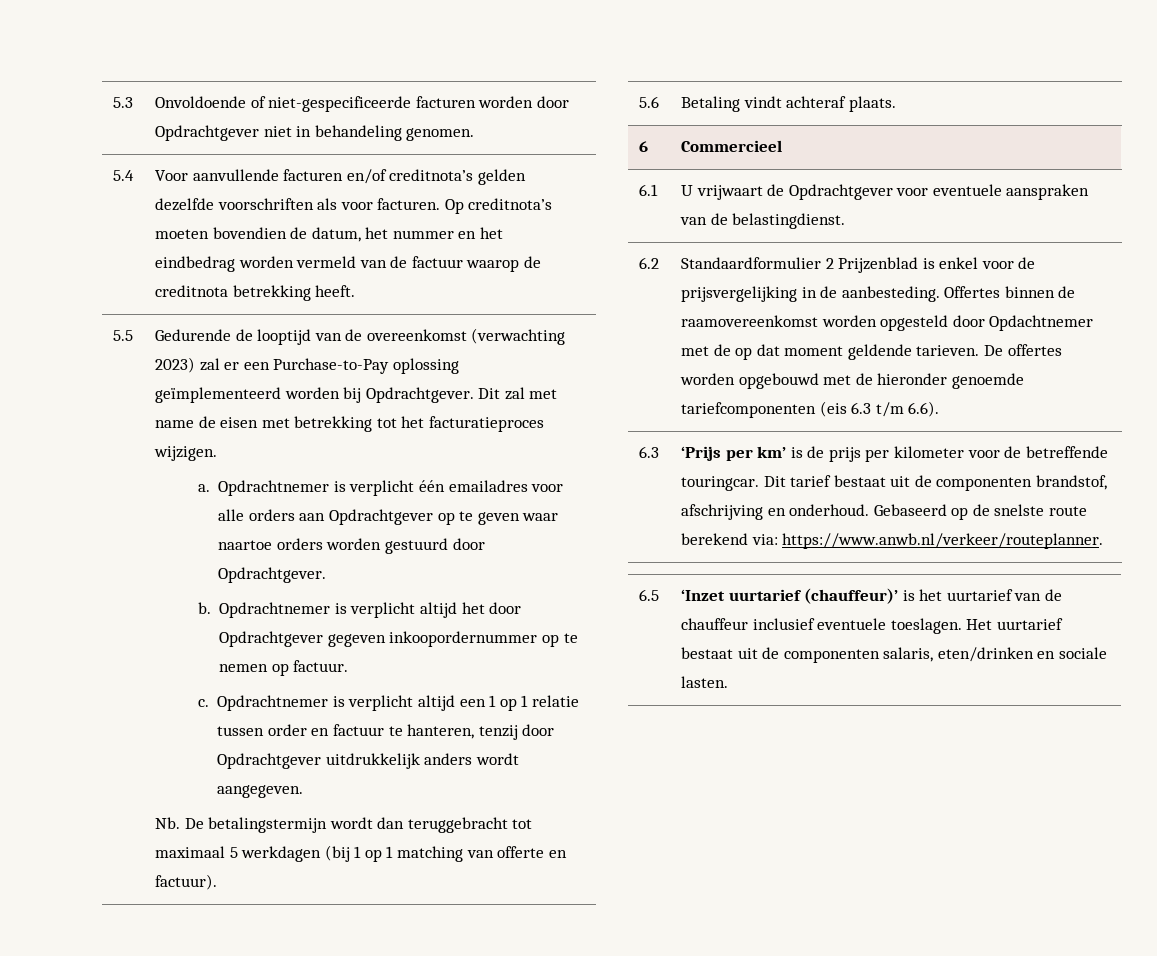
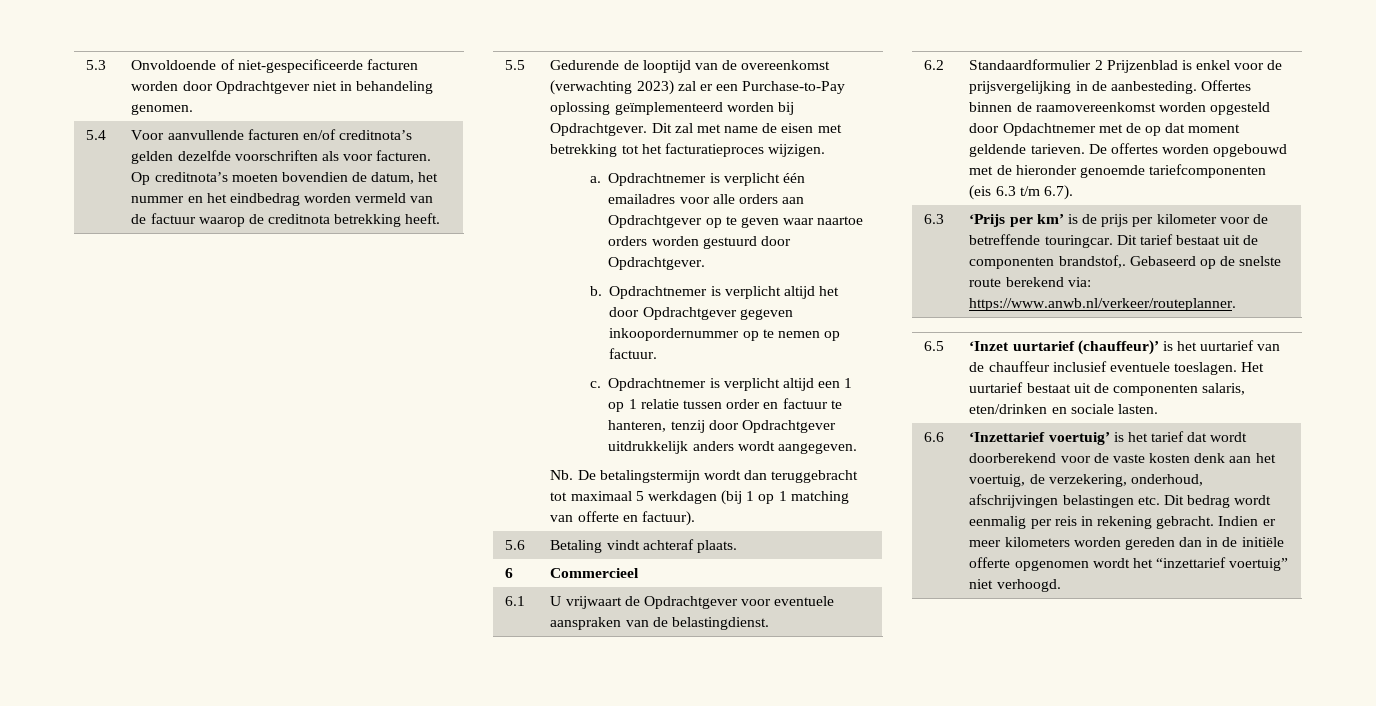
[908,401,940,417] 6.6). -> [1043,185,1073,200] 6.7).
[1036,475,1108,490] [680,504,870,520] brandstof, afschrijving en onderhoud. -> [1058,255,1126,268] brandstof,.
(728, 682) none -> [924,432,945,442] [969,431,1248,445] [969,453,1276,463] [969,474,1203,487] [969,494,1272,508] [969,516,1276,529] [969,537,1284,550] [969,557,1289,571] [969,579,1061,592] // 6.6 | ‘Inzettarief voertuig’ is het tarief dat wordt doorberekend voor de vaste kosten denk aan het voertuig, de verzekering, onderhoud, afschrijvingen belastingen etc. Dit bedrag wordt eenmalig per reis in rekening gebracht. Indien er meer kilometers worden gereden dan in de initiële offerte opgenomen wordt het “inzettarief voertuig” niet verhoogd.

